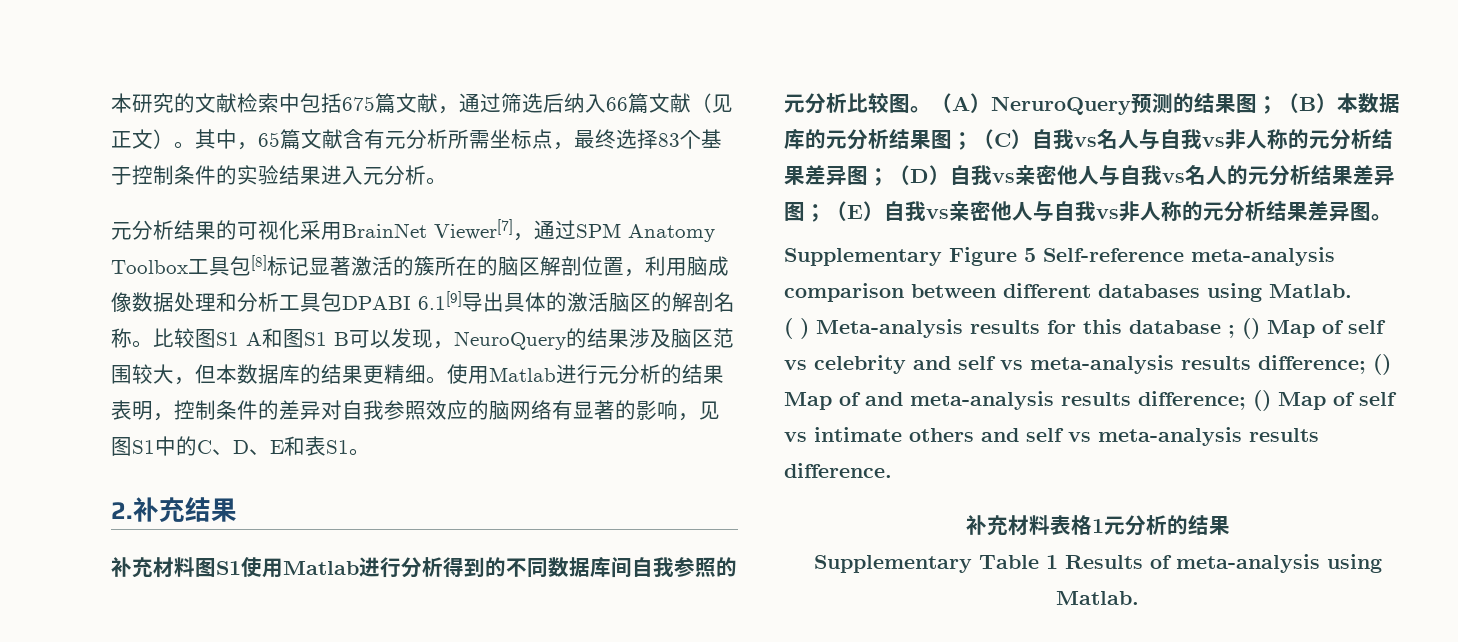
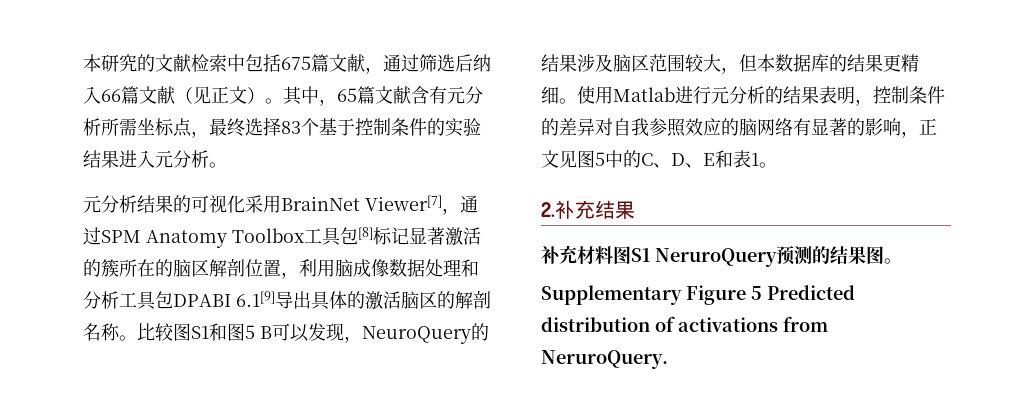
[246,328,327,348] A和图S1 -> [209,323,255,341] 和图5
[699,401,720,420] [111,437,155,456] 见图S1 -> [919,118,937,135] [541,150,605,168] 正文见图5
[326,440,349,454] S1 -> [751,153,759,166] 1
[241,557,737,578] [784,92,1400,115] [784,129,1393,150] [784,165,1395,186] [784,201,1392,222] [784,247,1335,266] [784,283,1352,302] [784,318,1386,339] [784,354,1391,375] [784,390,1397,411] [784,427,1319,446] [784,463,892,478] [965,515,1230,536] [813,554,1382,573] [1056,591,1139,605] 使用Matlab进行分析得到的不同数据库间自我参照的元分析比较图。（A）NeruroQuery预测的结果图；（B）本数据库的元分析结果图；（C）自我vs名人与自我vs非人称的元分析结果差异图；（D）自我vs亲密他人与自我vs名人的元分析结果差异图；（E）自我vs亲密他人与自我vs非人称的元分析结果差异图。 // Supplementary Figure 5 Self-reference meta-analysis comparison between different databases using Matlab. // ( ) Meta-analysis results for this database ; () Map of self vs celebrity and self vs meta-analysis results difference; () Map of and meta-analysis results difference; () Map of self vs intimate others and self vs meta-analysis results difference. // 补充材料表格1元分析的结果 // Supplementary Table 1 Results of meta-analysis using Matlab. -> [655,246,902,267] [541,285,855,305] [541,316,828,332] [541,350,668,369] NeruroQuery预测的结果图。 // Supplementary Figure 5 Predicted distribution of activations from NeruroQuery.

